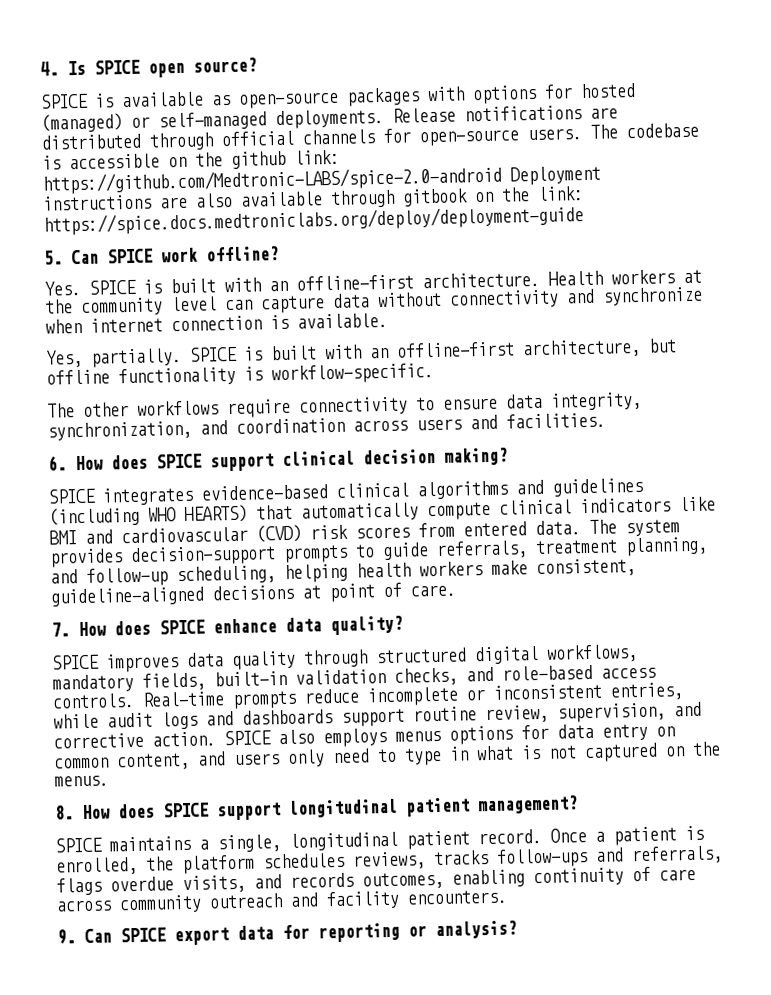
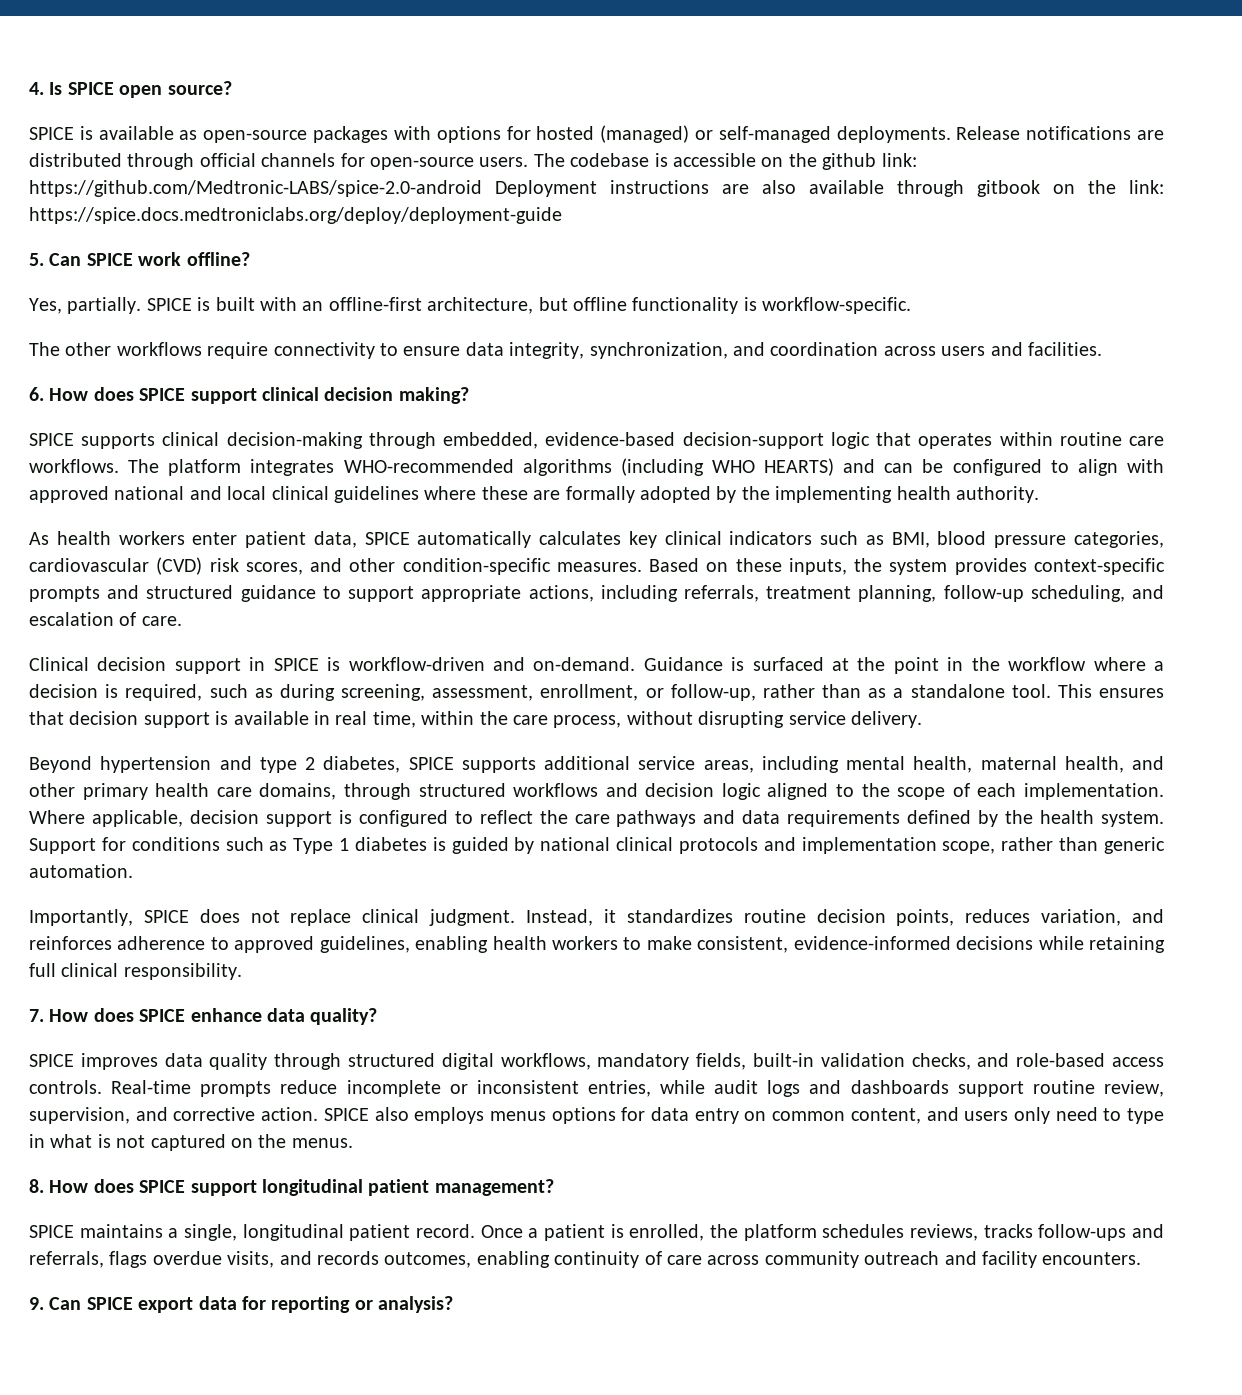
[44,269,702,296] [45,286,703,316] [45,312,388,334] // Yes. SPICE is built with an offline-first architecture. Health workers at the community level can capture data without connectivity and synchronize when internet connection is available. -> (250, 259) none
[102,477,643,506] [49,496,716,527] [49,519,680,545] [49,542,429,568] integrates evidence-based clinical algorithms and guidelines (including WHO HEARTS) that automatically compute clinical indicators like BMI and cardiovascular (CVD) risk scores from entered data. The system provides decision-support prompts to guide -> [81,432,1165,449] [29,458,1164,476] [29,486,1039,503] [29,531,1164,548] [29,557,1165,575] [29,585,678,602] supports clinical decision-making through embedded, evidence-based decision-support logic that operates within routine care workflows. The platform integrates WHO-recommended algorithms (including WHO HEARTS) and can be configured to align with approved national and local clinical guidelines where these are formally adopted by the implementing health authority. // As health workers enter patient data, SPICE automatically calculates key clinical indicators such as BMI, blood pressure categories, cardiovascular (CVD) risk scores, and other condition-specific measures. Based on these inputs, the system provides context-specific prompts and structured guidance to support appropriate actions, including
[50,569,78,584] and -> (937, 593) none
[284,561,483,584] helping health workers -> [1131,585,1164,599] [29,612,182,626] [29,657,1164,674] [29,684,1164,701] [29,711,922,728] [29,756,1164,773] [29,783,1165,800] [29,810,1164,827] [29,837,1166,854] [29,864,133,878] [29,909,1164,926] [29,936,642,953] and escalation of care. // Clinical decision support in SPICE is workflow-driven and on-demand. Guidance is surfaced at the point in the workflow where a decision is required, such as during screening, assessment, enrollment, or follow-up, rather than as a standalone tool. This ensures that decision support is available in real time, within the care process, without disrupting service delivery. // Beyond hypertension and type 2 diabetes, SPICE supports additional service areas, including mental health, maternal health, and other primary health care domains, through structured workflows and decision logic aligned to the scope of each implementation. Where applicable, decision support is configured to reflect the care pathways and data requirements defined by the health system. Support for conditions such as Type 1 diabetes is guided by national clinical protocols and implementation scope, rather than generic automation. // Importantly, SPICE does not replace clinical judgment. Instead, it standardizes routine decision points, reduces variation, and reinforces adherence to approved guidelines, enabling health workers to
[50,582,456,607] guideline-aligned decisions at point of care. -> [793,936,1165,953] [29,963,242,980] evidence-informed decisions while retaining full clinical responsibility.

